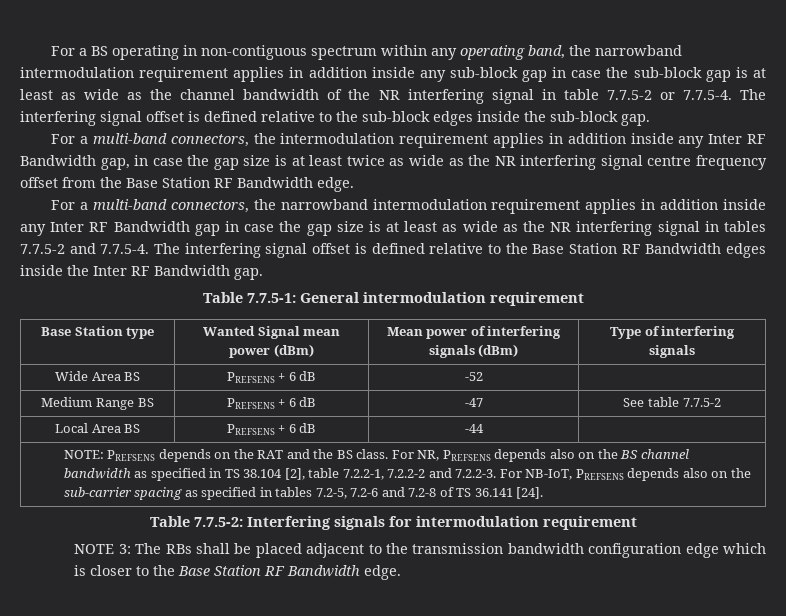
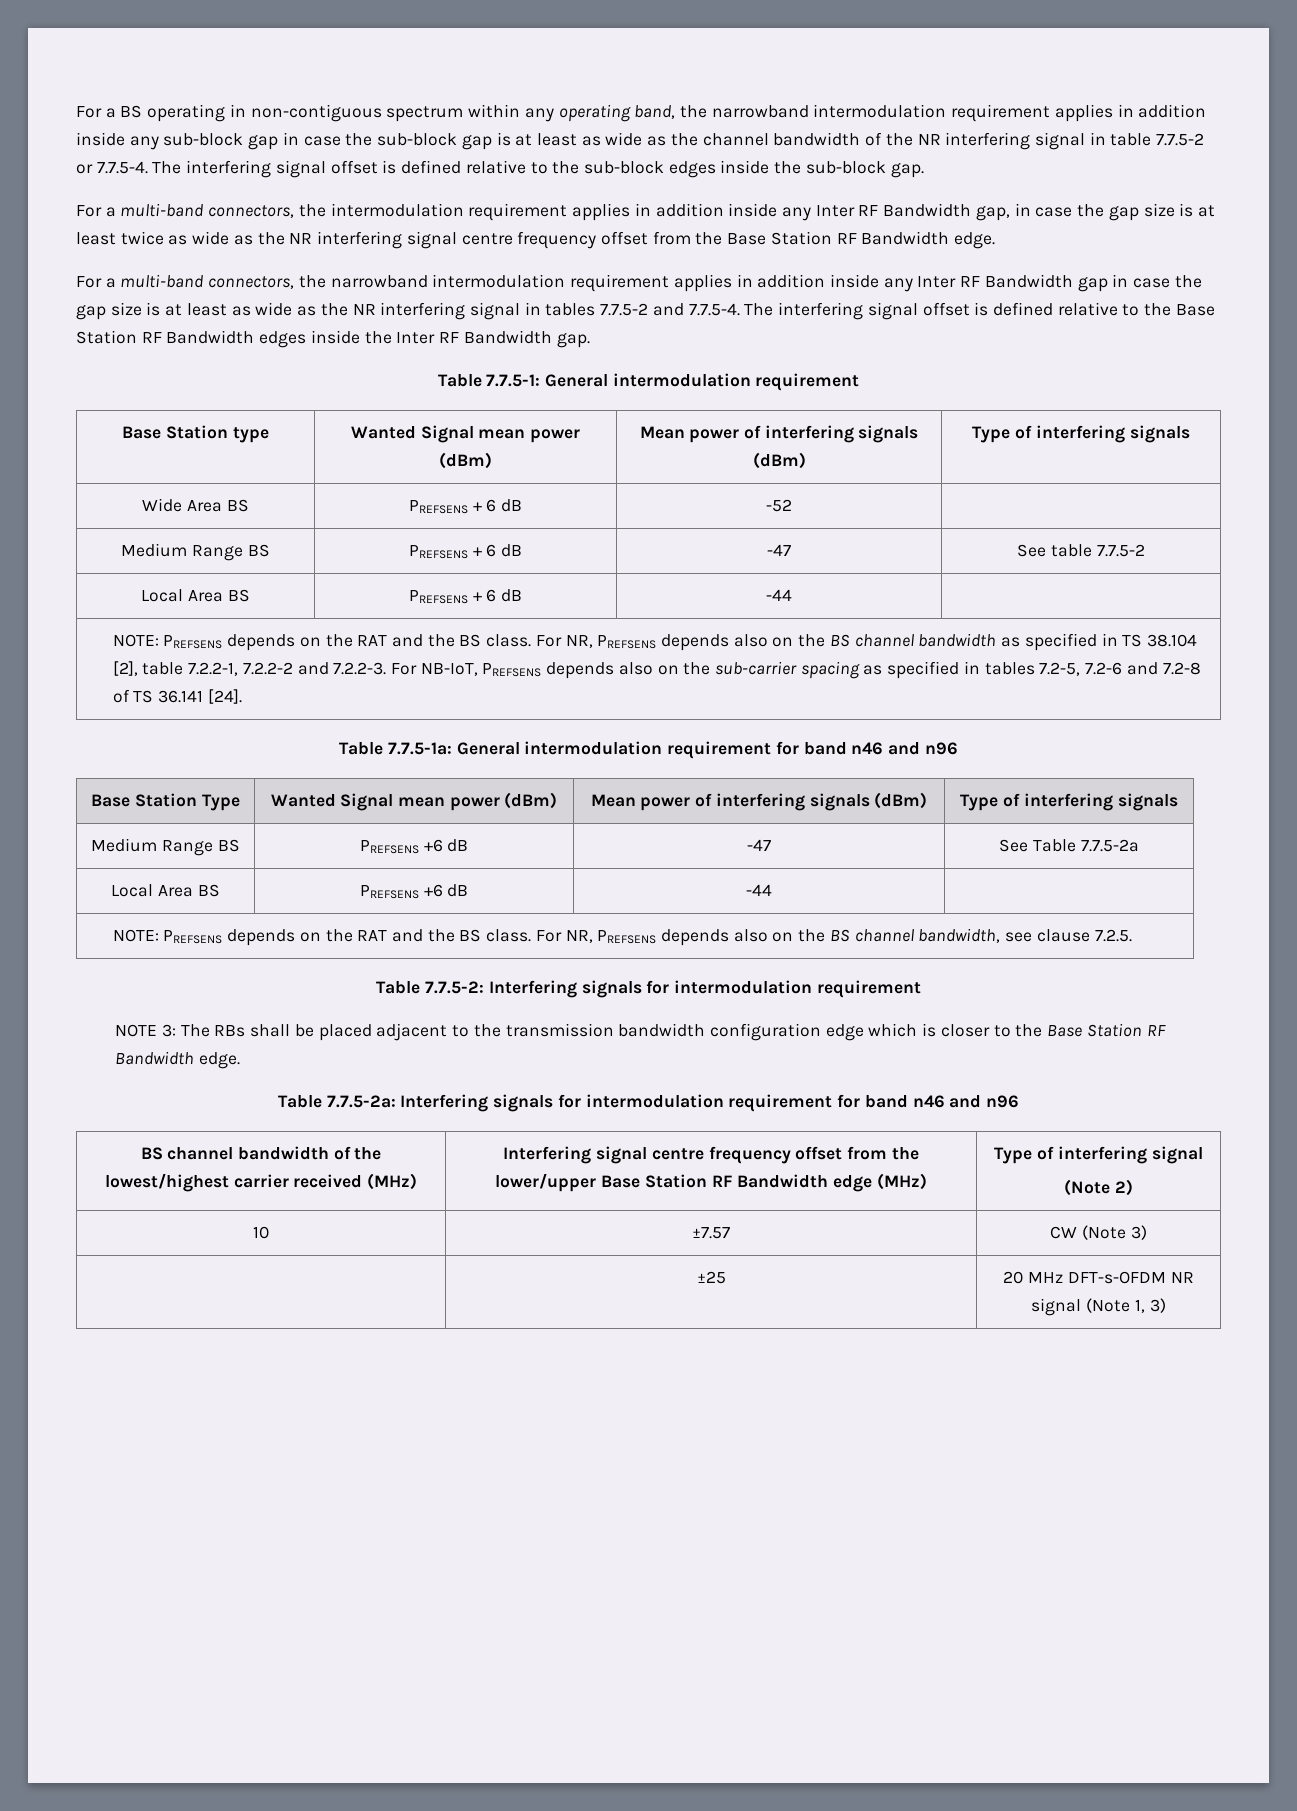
(544, 493) none -> [339,741,958,759] [91,793,240,811] [270,792,558,811] [590,792,928,811] [960,793,1178,811] [91,838,240,856] [359,839,469,854] [747,839,771,851] [999,839,1139,852] [111,884,220,897] [359,884,469,899] [746,884,772,896] [112,928,1132,946] // Table 7.7.5-1a: General intermodulation requirement for band n46 and n96 // Base Station Type | Wanted Signal mean power (dBm) | Mean power of interfering signals (dBm) | Type of interfering signals // Medium Range BS | PREFSENS +6 dB | -47 | See Table 7.7.5-2a // Local Area BS | PREFSENS +6 dB | -44 | // NOTE: PREFSENS depends on the RAT and the BS class. For NR, PREFSENS depends also on the BS channel bandwidth, see clause 7.2.5.
(402, 572) none -> [278,1094,1019,1112] [140,1146,382,1160] [104,1173,418,1192] [503,1146,919,1164] [495,1173,927,1192] [994,1146,1203,1164] [1064,1179,1133,1196] [253,1226,269,1239] [692,1227,730,1239] [1050,1225,1147,1240] [696,1271,726,1284] [1003,1271,1194,1284] [1031,1298,1166,1316] // Table 7.7.5-2a: Interfering signals for intermodulation requirement for band n46 and n96 // BS channel bandwidth of the lowest/highest carrier received (MHz) | Interfering signal centre frequency offset from the lower/upper Base Station RF Bandwidth edge (MHz) | Type of interfering signal // (Note 2) // 10 | ±7.57 | CW (Note 3) // | ±25 | 20 MHz DFT-s-OFDM NR signal (Note 1, 3)

